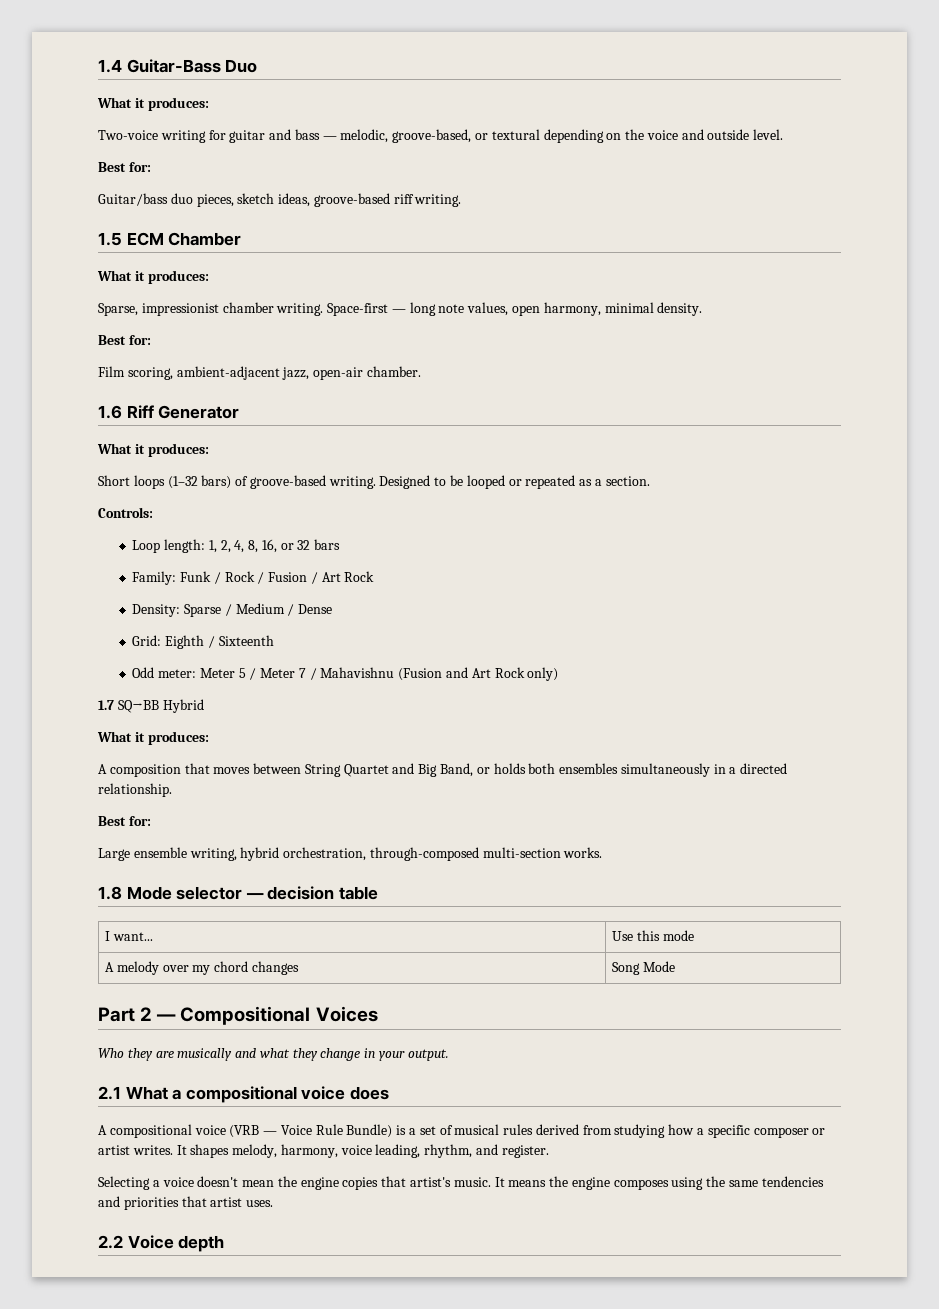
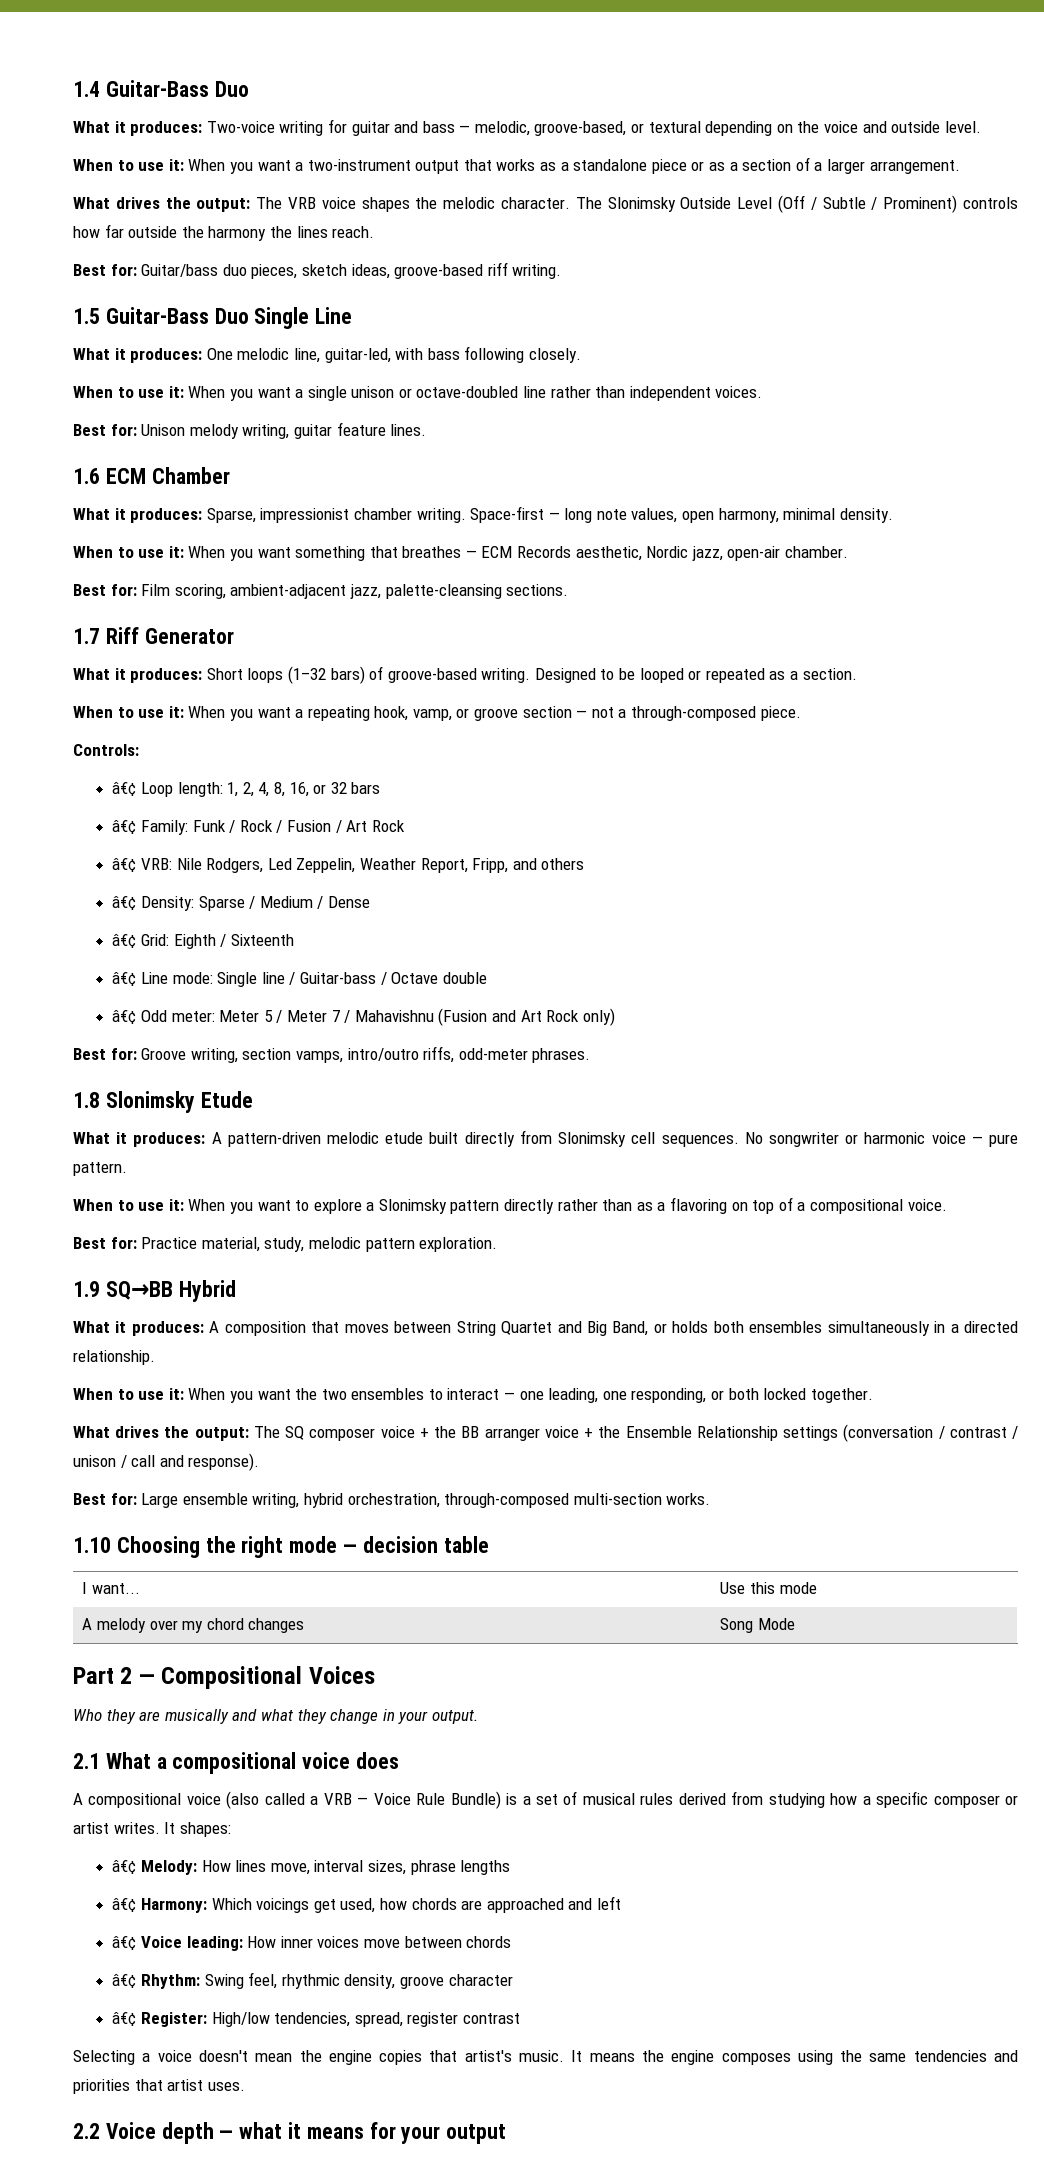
(209, 104) // -> (203, 128) none
[98,162,151,172] // Best for: // -> [73,157,960,174] [73,195,1018,213] [73,224,375,241] [73,264,137,276] // When to use it: When you want a two-instrument output that works as a standalone piece or as a section of a larger arrangement. // What drives the output: The VRB voice shapes the melodic character. The Slonimsky Outside Level (Off / Subtle / Prominent) controls how far outside the harmony the lines reach. // Best for:
(122, 239) none -> [105,307,353,329] [73,346,581,363] [73,386,763,401] [73,422,427,439] [73,468,100,484] Guitar-Bass Duo Single Line // What it produces: One melodic line, guitar-led, with bass following closely. // When to use it: When you want a single unison or octave-doubled line rather than independent voices. // Best for: Unison melody writing, guitar feature lines. // 1.6
(209, 277) // -> (203, 515) none
[98,335,151,345] // Best for: // -> [73,546,849,561] [73,584,137,596] // When to use it: When you want something that breathes — ECM Records aesthetic, Nordic jazz, open-air chamber. // Best for:
[313,366,421,380] [98,405,122,419] open-air chamber. // 1.6 -> [385,584,569,599] [73,628,100,644] palette-cleansing sections. // 1.7
(209, 450) // -> (203, 675) none
(650, 481) none -> [73,706,801,721] // When to use it: When you want a repeating hook, vamp, or groove section — not a through-composed piece.
(153, 512) none -> [112,782,137,796] â€¢
(341, 544) none -> [112,820,137,834] â€¢
(375, 576) none -> [112,858,585,873] [112,896,137,910] â€¢ VRB: Nile Rodgers, Led Zeppelin, Weather Report, Fripp, and others // â€¢
(333, 609) none -> [112,934,137,948] â€¢
(274, 640) none -> [112,972,487,987] [112,1010,137,1024] â€¢ Line mode: Single line / Guitar-bass / Octave double // â€¢
[98,700,114,710] 1.7 -> [73,1046,591,1063] [73,1091,253,1113] [73,1130,1019,1147] [73,1162,127,1176] [73,1197,947,1214] [73,1237,498,1252] [73,1281,100,1297] Best for: Groove writing, section vamps, intro/outro riffs, odd-meter phrases. // 1.8 Slonimsky Etude // What it produces: A pattern-driven melodic etude built directly from Slonimsky cell sequences. No songwriter or harmonic voice — pure pattern. // When to use it: When you want to explore a Slonimsky pattern directly rather than as a flavoring on top of a compositional voice. // Best for: Practice material, study, melodic pattern exploration. // 1.9
(209, 738) // -> (204, 1328) none
[98,816,151,826] // Best for: // -> [73,1388,873,1403] [73,1424,1018,1442] [73,1453,260,1471] [73,1493,137,1505] // When to use it: When you want the two ensembles to interact — one leading, one responding, or both locked together. // What drives the output: The SQ composer voice + the BB arranger voice + the Ensemble Relationship settings (conversation / contrast / unison / call and response). // Best for:
[98,886,243,900] 1.8 Mode selector -> [73,1536,338,1558] 1.10 Choosing the right mode
[229,1125,260,1138] (VRB -> [226,1791,352,1809] (also called a VRB
[190,1144,549,1158] shapes melody, harmony, voice leading, rhythm, and register. -> [179,1822,231,1837] [112,1860,511,1875] [112,1896,621,1913] [112,1936,512,1951] [112,1972,513,1989] [112,2012,521,2027] shapes: // â€¢ Melody: How lines move, interval sizes, phrase lengths // â€¢ Harmony: Which voicings get used, how chords are approached and left // â€¢ Voice leading: How inner voices move between chords // â€¢ Rhythm: Swing feel, rhythmic density, groove character // â€¢ Register: High/low tendencies, spread, register contrast
(225, 1243) none -> [219,2122,507,2144] — what it means for your output

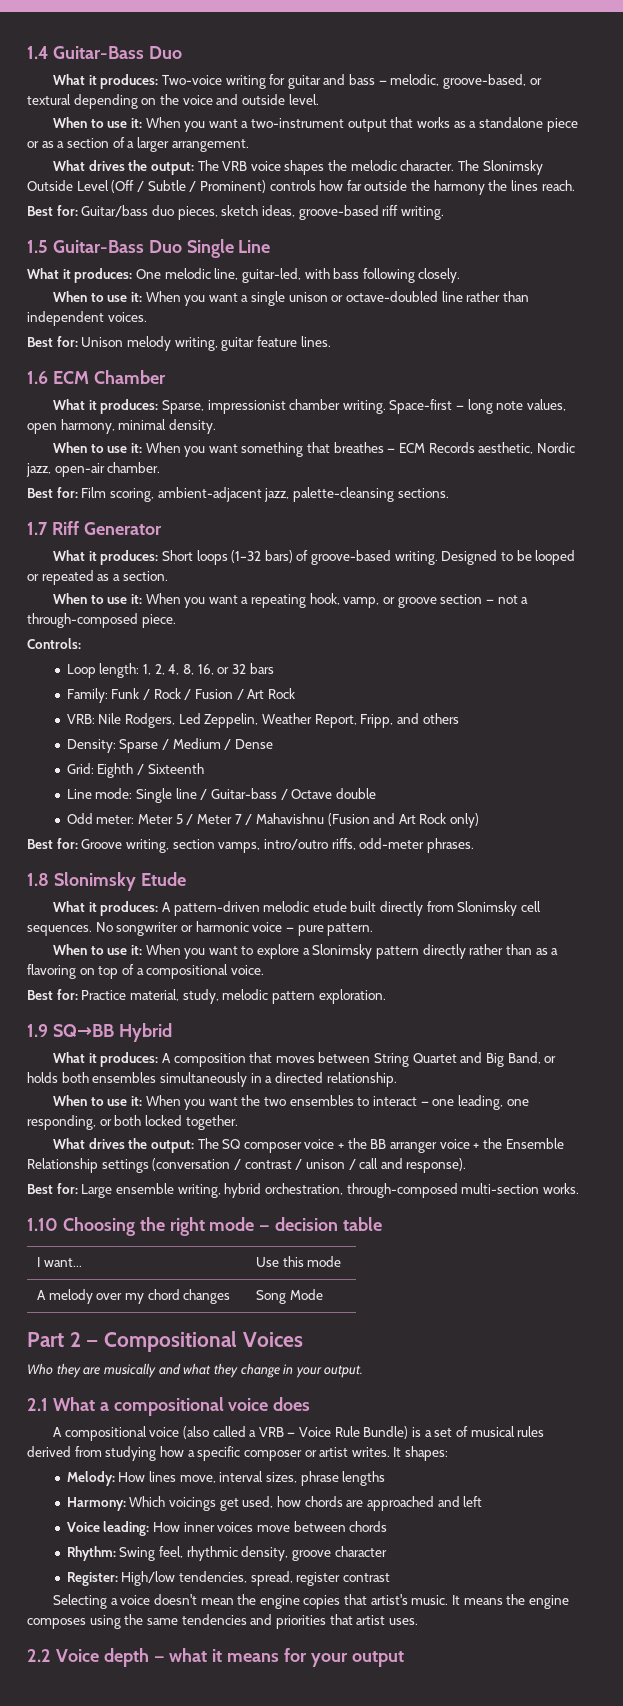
[112,782,137,796] â€¢ -> (81, 643) none
[112,820,137,834] â€¢ -> (274, 668) none
[112,858,137,872] â€¢ -> (295, 693) none
[112,896,137,910] â€¢ -> (459, 718) none
[112,934,137,948] â€¢ -> (273, 744) none
[112,972,137,986] â€¢ -> (204, 768) none
[112,1010,137,1024] â€¢ -> (376, 793) none
[112,1860,137,1874] â€¢ -> (449, 1453) none
[112,1898,137,1912] â€¢ -> (386, 1478) none
[112,1936,137,1950] â€¢ -> (483, 1501) none
[112,1974,137,1988] â€¢ -> (388, 1526) none
[112,2012,137,2026] â€¢ -> (387, 1551) none

